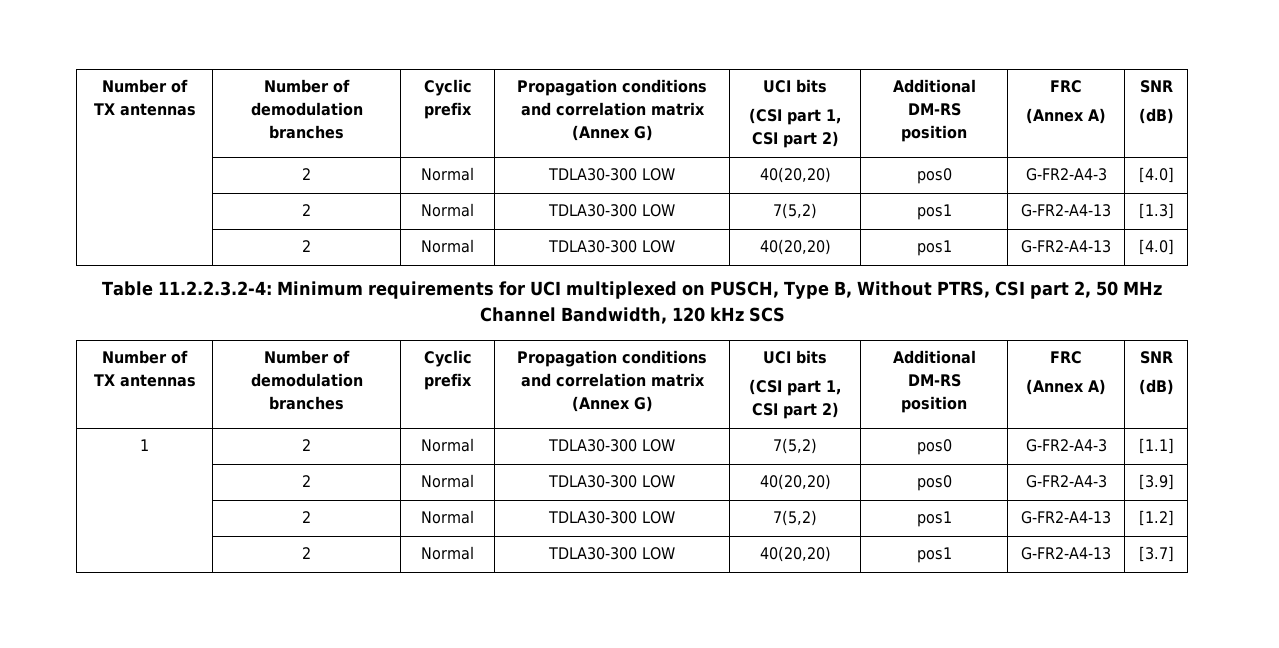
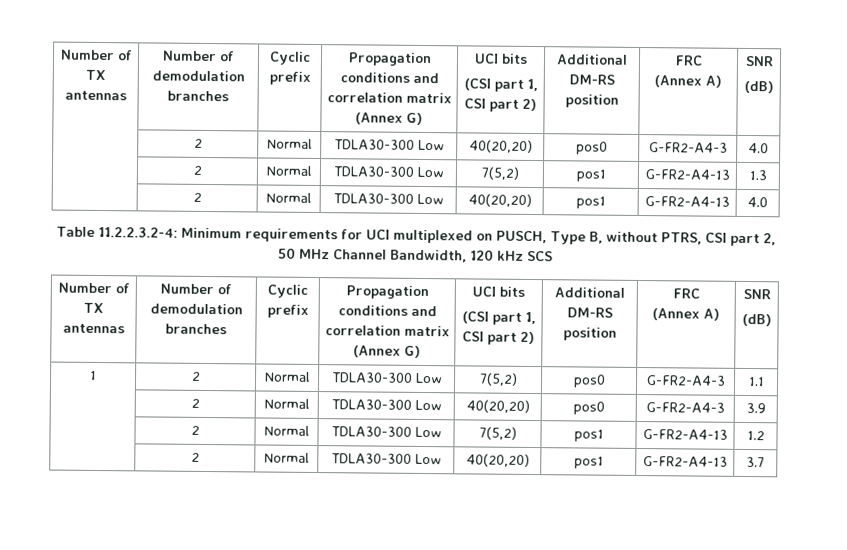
[642,168,675,181] [759,167,831,183] [916,168,952,184] [1025,168,1107,181] [1138,167,1174,183] [302,204,311,216] [421,203,474,217] [548,204,675,217] [773,203,817,219] [916,204,952,220] [1021,204,1111,217] [1138,203,1174,219] [302,240,311,252] [421,239,474,253] [548,240,675,253] [759,239,831,255] [916,240,952,256] [1021,240,1111,253] [1138,239,1174,255] LOW | 40(20,20) | pos0 | G-FR2-A4-3 | [4.0] // | 2 | Normal | TDLA30-300 LOW | 7(5,2) | pos1 | G-FR2-A4-13 | [1.3] // | 2 | Normal | TDLA30-300 LOW | 40(20,20) | pos1 | G-FR2-A4-13 | [4.0] -> [417,139,445,151] [468,139,533,153] [575,141,608,155] [648,142,728,153] [748,142,769,154] [192,165,202,175] [265,165,313,176] [332,166,444,178] [480,166,520,180] [575,169,606,182] [644,169,730,180] [748,170,767,181] [192,192,202,202] [265,192,312,203] [332,193,444,205] [467,193,532,207] [575,196,606,209] [644,196,730,207] [747,196,768,208] Low | 40(20,20) | pos0 | G-FR2-A4-3 | 4.0 // | 2 | Normal | TDLA30-300 Low | 7(5,2) | pos1 | G-FR2-A4-13 | 1.3 // | 2 | Normal | TDLA30-300 Low | 40(20,20) | pos1 | G-FR2-A4-13 | 4.0
[856,281,932,296] Without -> [605,231,658,243] without
[642,439,675,452] LOW -> [415,372,443,384] Low
[1138,438,1174,454] [302,475,311,487] [421,474,474,488] [548,475,675,488] [759,474,831,490] [916,475,952,491] [1025,475,1107,488] [1138,474,1174,490] [302,511,311,523] [421,510,474,524] [548,511,675,524] [773,510,817,526] [916,511,952,527] [1021,511,1111,524] [1138,510,1174,526] [302,547,311,559] [421,546,474,560] [548,547,675,560] [759,546,831,562] [916,547,952,563] [1021,547,1111,560] [1138,546,1174,562] [1.1] // | 2 | Normal | TDLA30-300 LOW | 40(20,20) | pos0 | G-FR2-A4-3 | [3.9] // | 2 | Normal | TDLA30-300 LOW | 7(5,2) | pos1 | G-FR2-A4-13 | [1.2] // | 2 | Normal | TDLA30-300 LOW | 40(20,20) | pos1 | G-FR2-A4-13 | [3.7] -> [747,377,765,387] [190,398,200,408] [263,398,310,409] [330,399,442,411] [465,399,530,413] [572,401,605,415] [645,402,725,413] [745,402,766,414] [190,425,200,435] [263,425,310,436] [330,426,442,438] [478,426,517,440] [573,429,604,442] [642,429,728,440] [746,430,765,441] [190,452,200,462] [263,452,310,463] [330,453,442,465] [465,453,530,467] [573,456,604,469] [642,456,728,467] [746,456,765,468] 1.1 // | 2 | Normal | TDLA30-300 Low | 40(20,20) | pos0 | G-FR2-A4-3 | 3.9 // | 2 | Normal | TDLA30-300 Low | 7(5,2) | pos1 | G-FR2-A4-13 | 1.2 // | 2 | Normal | TDLA30-300 Low | 40(20,20) | pos1 | G-FR2-A4-13 | 3.7

